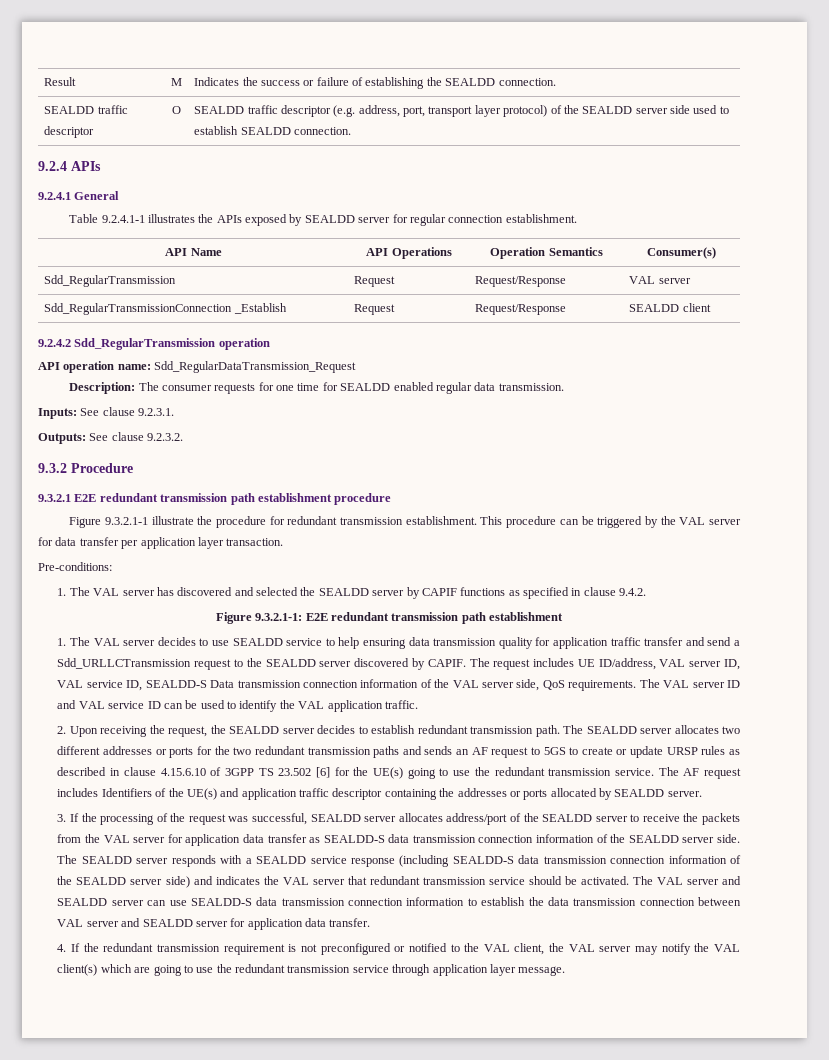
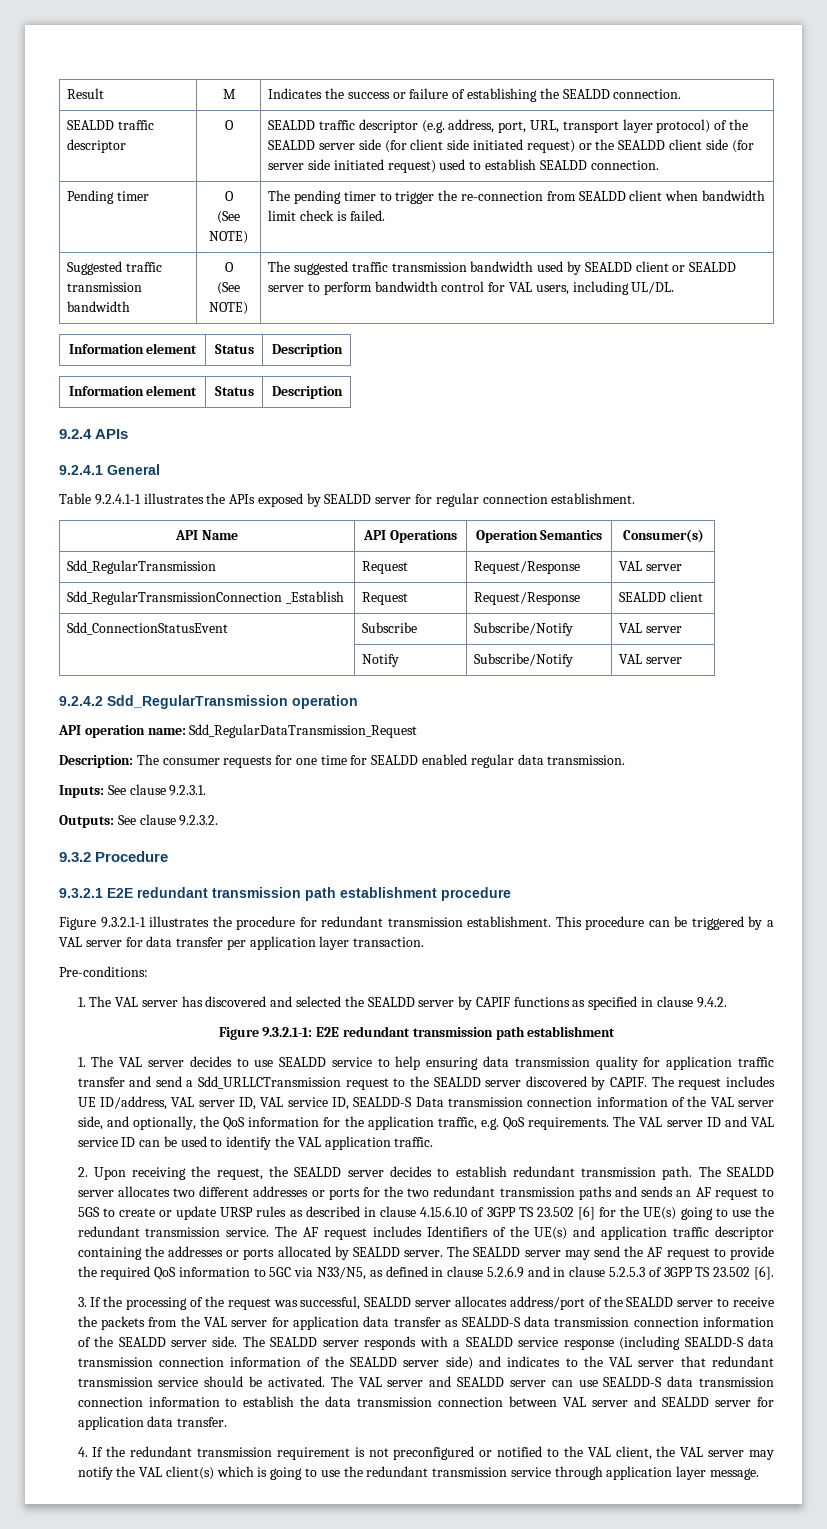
(426, 111) none -> [530,120,560,133] URL,
(691, 109) none -> [384,139,754,153] [268,159,436,173] (for client side initiated request) or the SEALDD client side (for server side initiated request)
(351, 131) none -> [67,190,150,204] [224,191,234,201] [217,211,240,224] [209,231,248,244] [268,190,765,204] [268,210,385,221] [67,261,163,275] [67,282,143,292] [67,301,131,312] [224,262,234,272] [217,282,240,295] [209,302,248,315] [268,261,737,275] [268,281,675,295] [68,343,198,354] [214,344,254,354] [271,344,343,357] [68,385,198,396] [214,386,254,396] [271,386,343,399] // Pending timer | O // (See NOTE) | The pending timer to trigger the re-connection from SEALDD client when bandwidth limit check is failed. // Suggested traffic transmission bandwidth | O // (See NOTE) | The suggested traffic transmission bandwidth used by SEALDD client or SEALDD server to perform bandwidth control for VAL users, including UL/DL. // Information element | Status | Description // Information element | Status | Description
(711, 307) none -> [67,622,229,635] [362,622,418,633] [474,622,574,636] [619,623,683,633] [362,654,400,667] [474,653,574,667] [619,654,683,664] // Sdd_ConnectionStatusEvent | Subscribe | Subscribe/Notify | VAL server // | Notify | Subscribe/Notify | VAL server
[151,516,194,525] illustrate -> [149,916,210,927] illustrates
[660,516,676,525] the -> [766,920,774,927] a
(540, 685) none -> [106,1116,499,1130] and optionally, the QoS information for the application traffic, e.g.
(702, 794) none -> [447,1246,774,1260] [77,1266,774,1280] The SEALDD server may send the AF request to provide the required QoS information to 5GC via N33/N5, as defined in clause 5.2.6.9 and in clause 5.2.5.3 of 3GPP TS 23.502 [6].
(260, 880) none -> [565,1358,578,1367] to
[134,967,151,973] are -> [257,1467,268,1477] is

